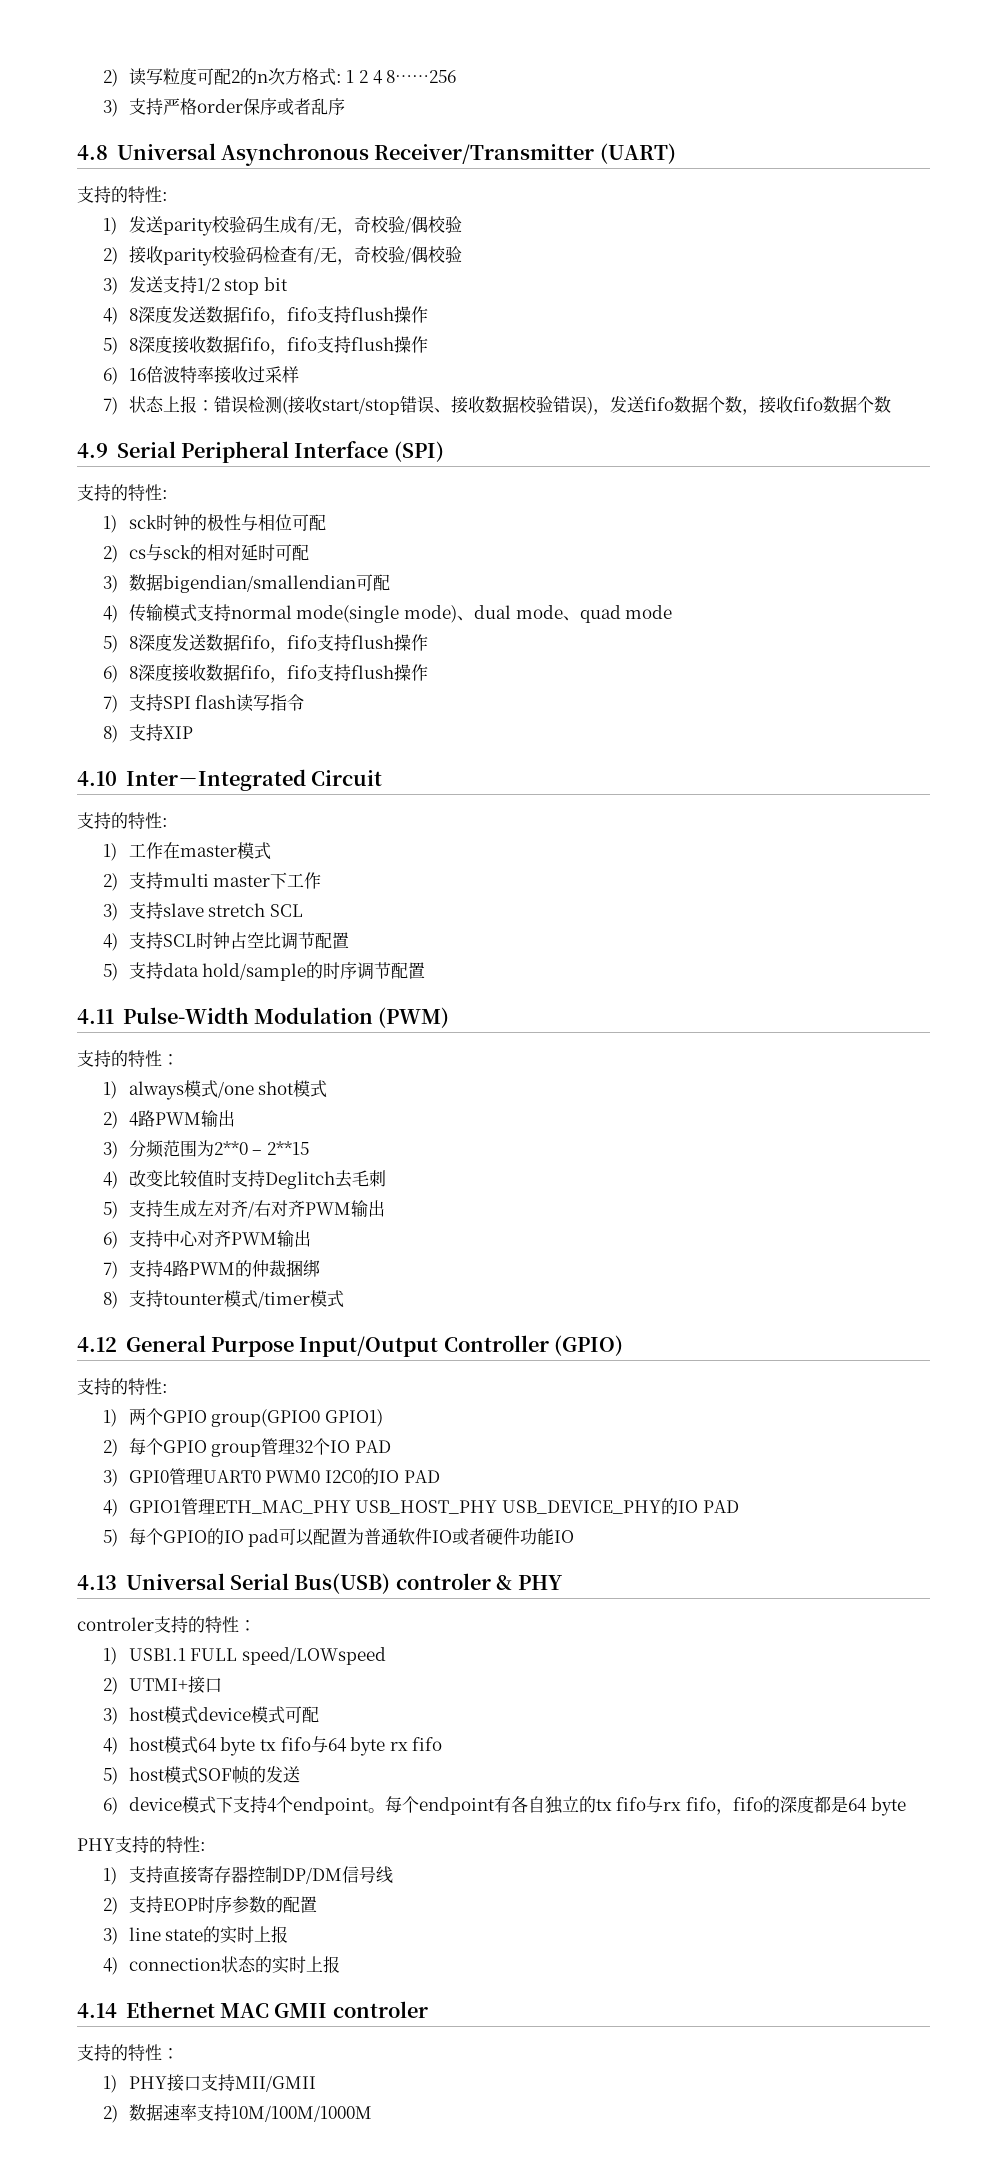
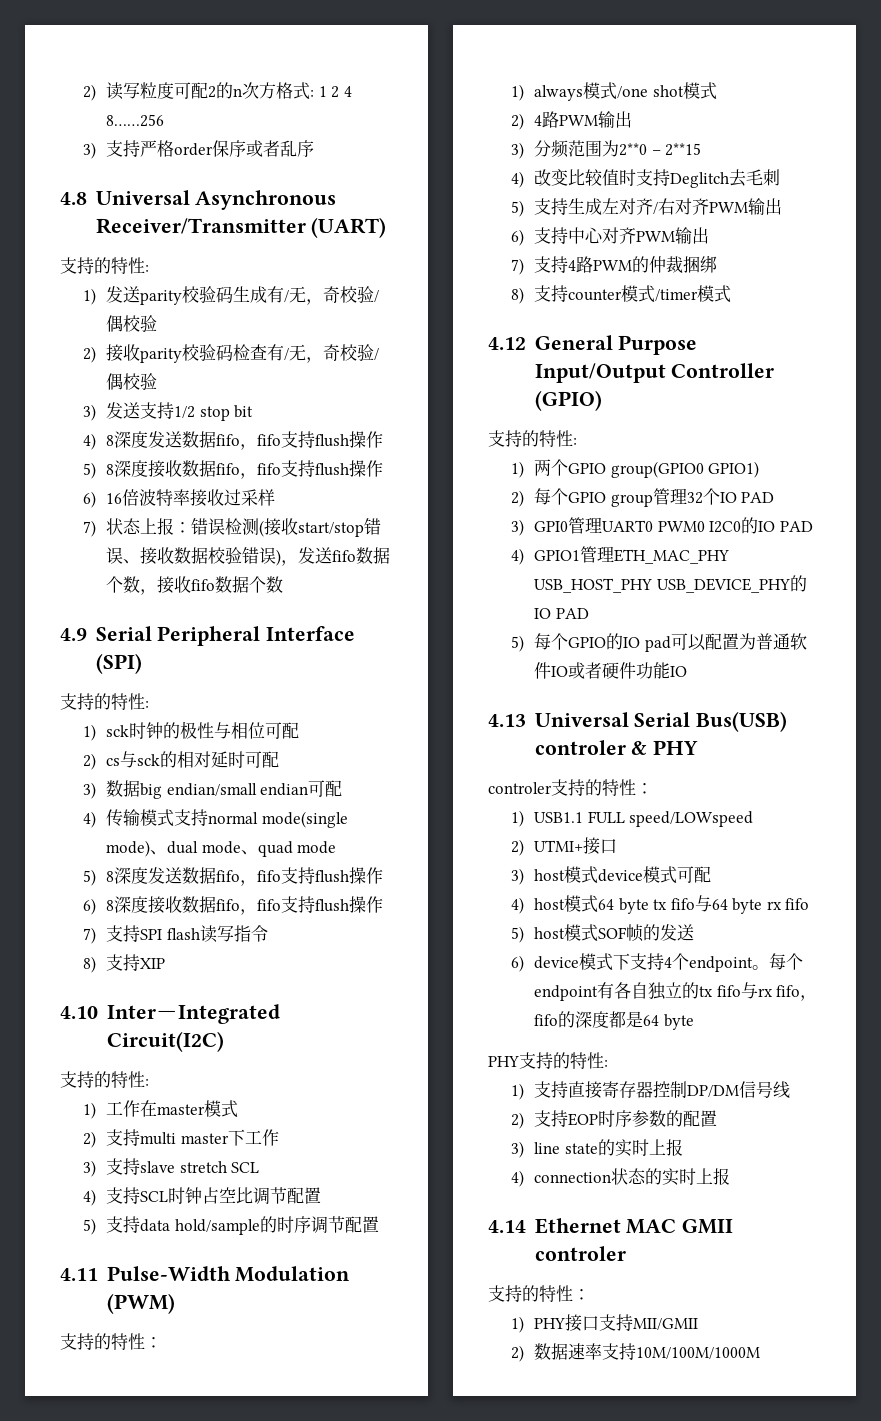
[162,575,356,593] bigendian/smallendian -> [139,783,309,799] big endian/small endian
[310,770,382,786] Circuit -> [106,1031,224,1052] Circuit(I2C)
[162,1293,224,1305] tounter -> [567,289,622,301] counter

